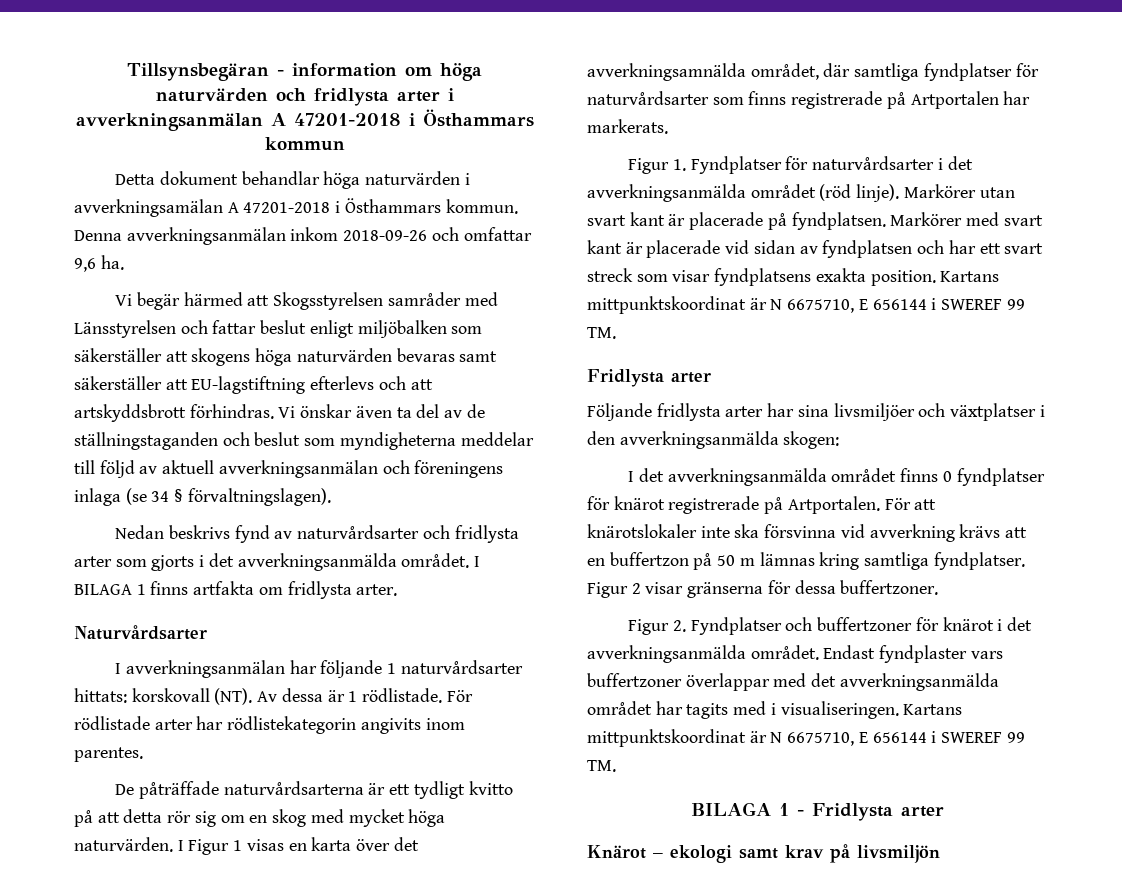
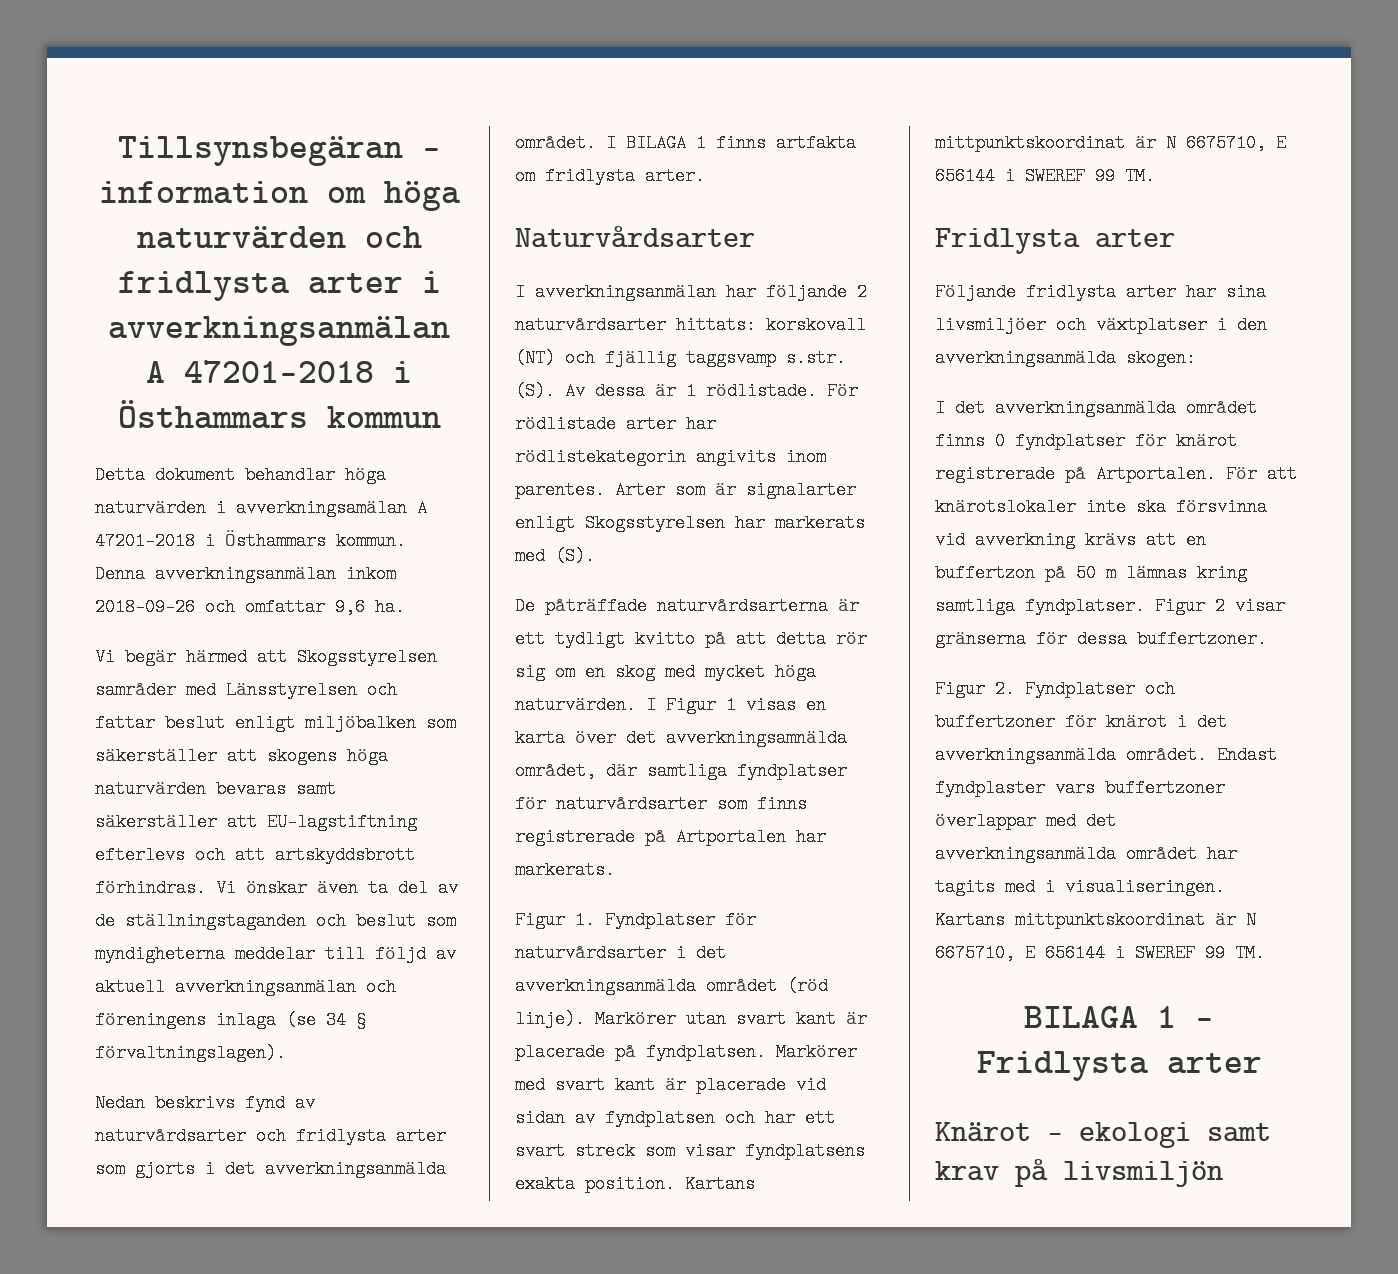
[387,663,397,674] 1 -> [857,283,867,301] 2
[214,688,253,705] (NT). -> [515,349,846,367] [515,382,555,400] (NT) och fjällig taggsvamp s.str. (S).
(143, 754) none -> [615,481,856,499] [515,514,865,532] [515,547,595,565] Arter som är signalarter enligt Skogsstyrelsen har markerats med (S).

